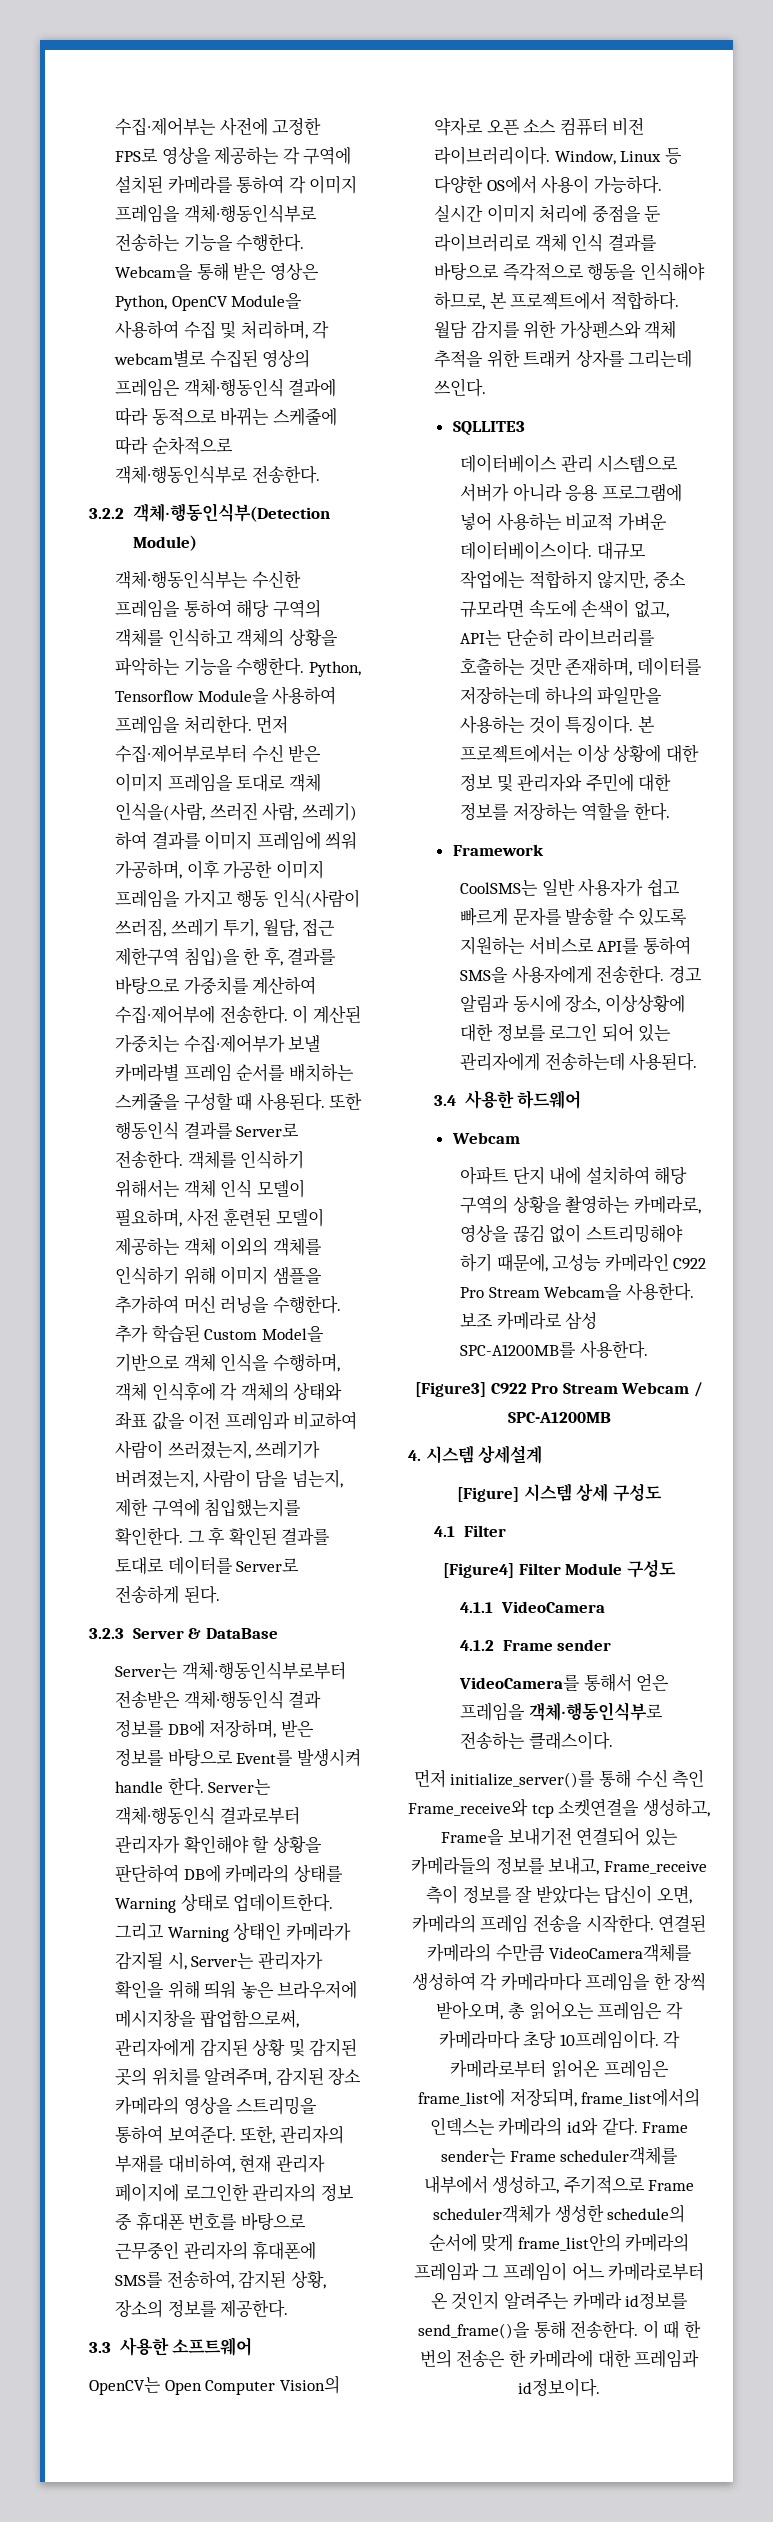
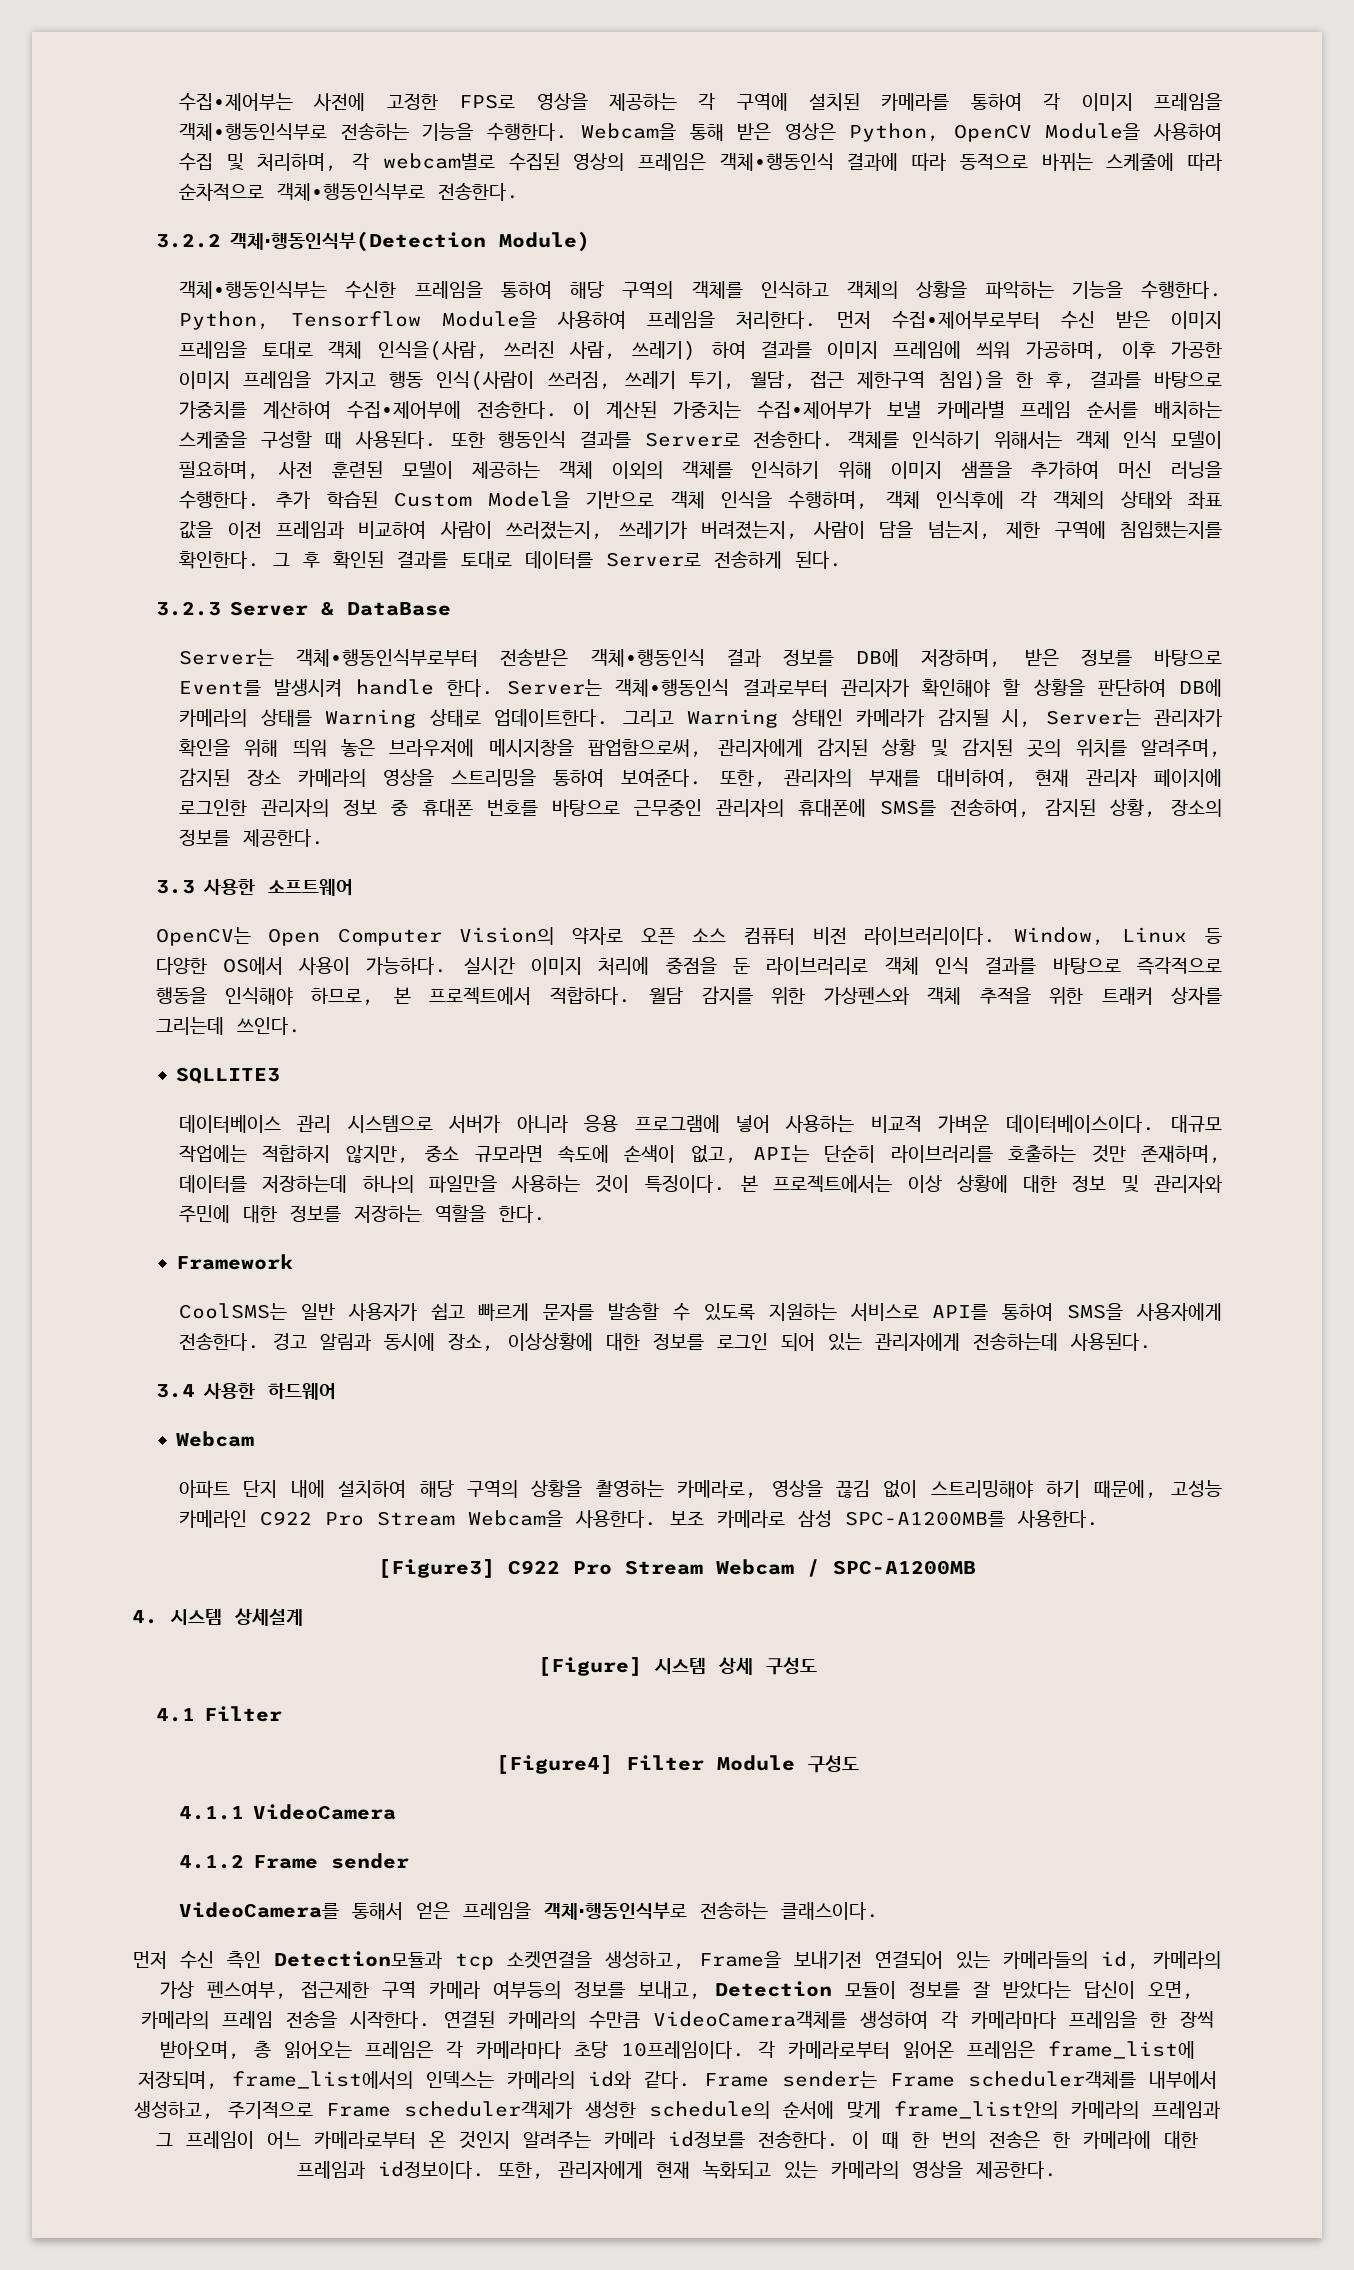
[450,1769,631,1788] initialize_server()를 통해 -> (167, 1960) none
[408,1798,529,1817] Frame_receive와 -> [274,1951,442,1969] Detection모듈과
[495,1856,707,1875] [426,1885,459,1904] 정보를 보내고, Frame_receive 측이 -> [1101,1951,1221,1970] [159,1981,896,2000] id, 카메라의 가상 펜스여부, 접근제한 구역 카메라 여부등의 정보를 보내고, Detection 모듈이
[418,2320,566,2339] send_frame()을 통해 -> (745, 2139) none
(600, 2387) none -> [498,2161,1057,2180] 또한, 관리자에게 현재 녹화되고 있는 카메라의 영상을 제공한다.

